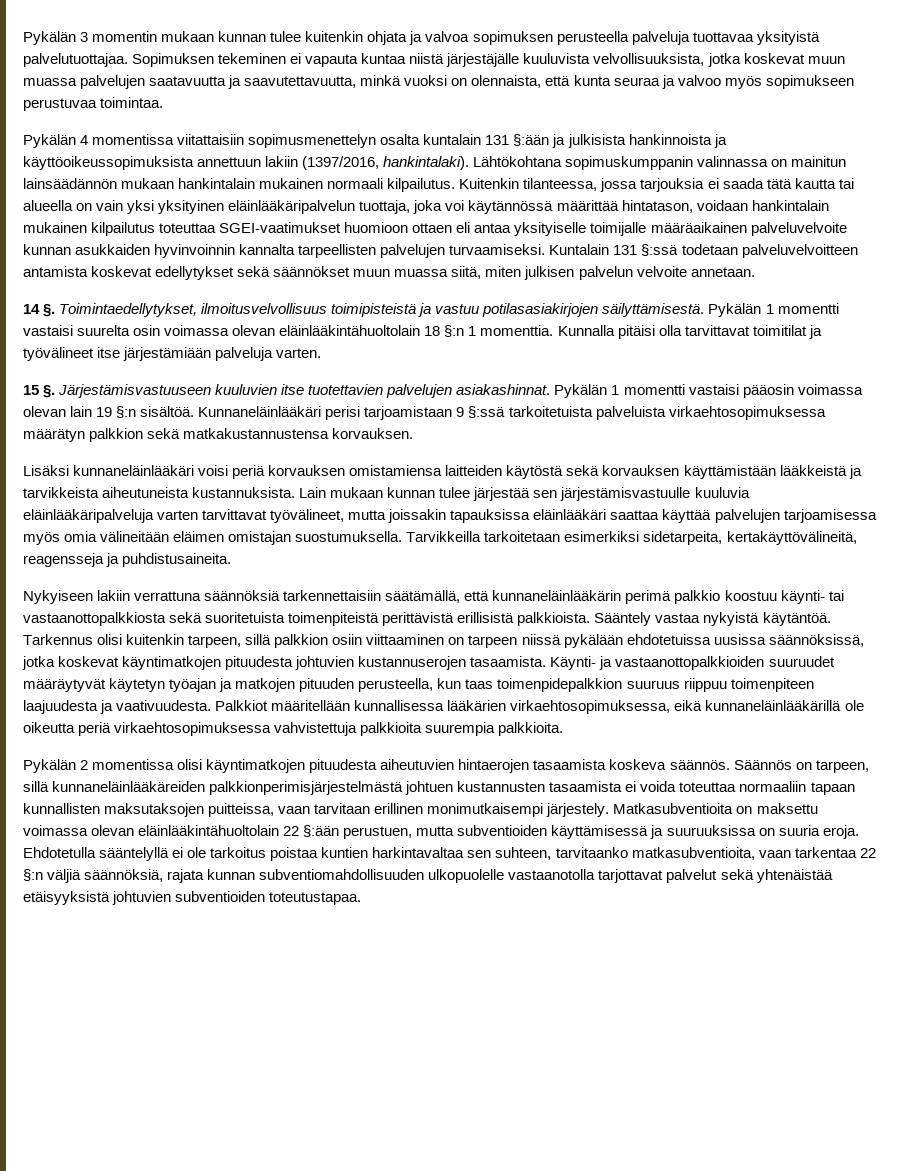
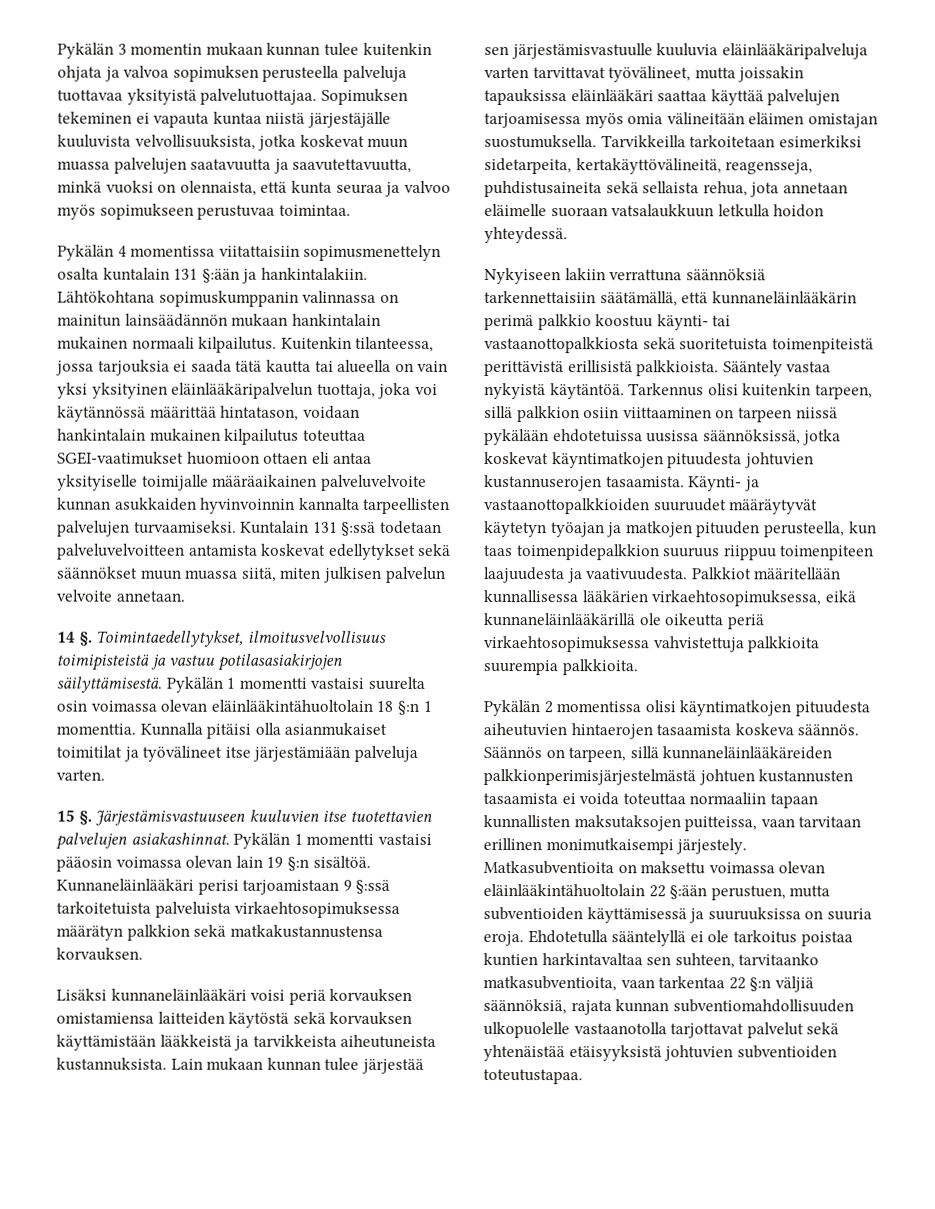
[567,134,727,148] [23,156,470,170] julkisista hankinnoista ja käyttöoikeussopimuksista annettuun lakiin (1397/2016, hankintalaki). -> [260,267,368,280] hankintalakiin.
[684,325,750,336] tarvittavat -> [284,722,388,736] asianmukaiset
[23,553,232,567] reagensseja ja puhdistusaineita. -> [725,159,814,175] [484,181,848,198] [484,204,825,218] [484,227,568,244] reagensseja, puhdistusaineita sekä sellaista rehua, jota annetaan eläimelle suoraan vatsalaukkuun letkulla hoidon yhteydessä.

